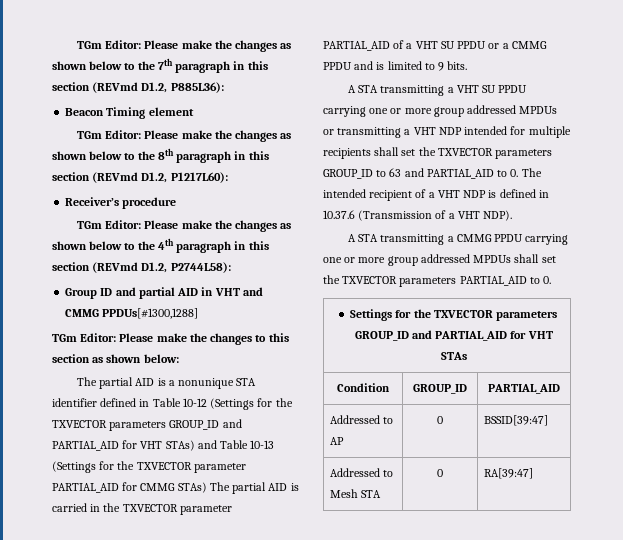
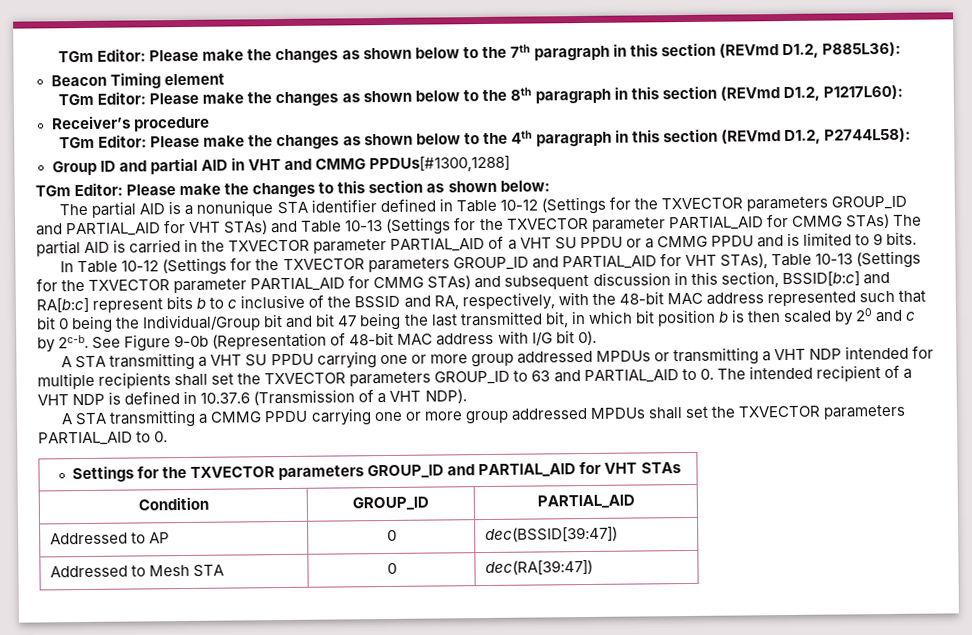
(468, 65) none -> [60,250,921,276] [36,271,890,294] [36,290,926,313] [36,308,917,334] [37,330,597,353] // In Table 10-12 (Settings for the TXVECTOR parameters GROUP_ID and PARTIAL_AID for VHT STAs), Table 10-13 (Settings for the TXVECTOR parameter PARTIAL_AID for CMMG STAs) and subsequent discussion in this section, BSSID[b:c] and RA[b:c] represent bits b to c inclusive of the BSSID and RA, respectively, with the 48-bit MAC address represented such that bit 0 being the Individual/Group bit and bit 47 being the last transmitted bit, in which bit position b is then scaled by 20 and c by 2c-b. See Figure 9-0b (Representation of 48-bit MAC address with I/G bit 0).
[483,415,548,426] BSSID[39:47] -> [484,526,618,543] dec(BSSID[39:47])
[483,468,533,479] RA[39:47] -> [484,559,593,576] dec(RA[39:47])

